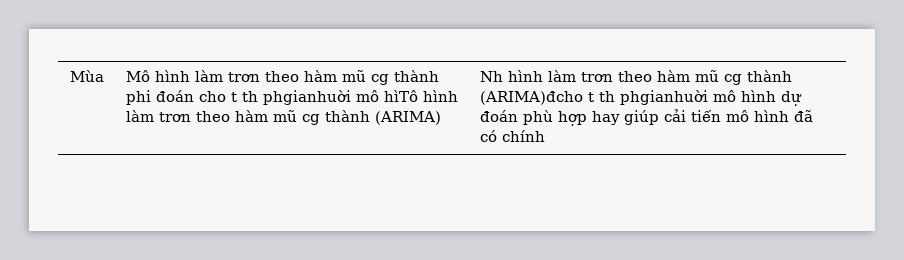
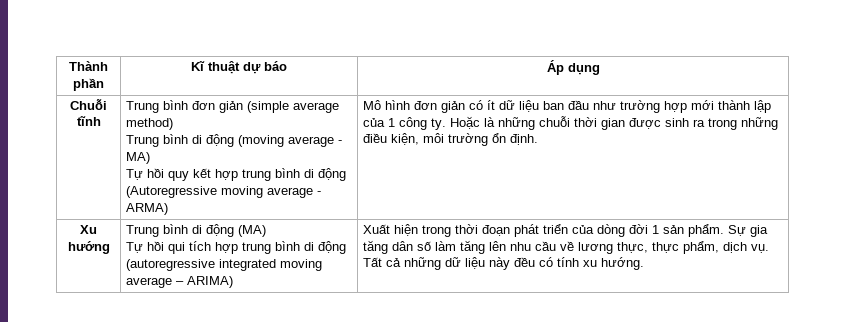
[70,70,104,82] [126,70,440,85] [126,90,459,105] [126,110,442,125] [480,70,793,85] [480,90,803,106] [480,109,814,126] [480,130,546,142] Mùa | Mô hình làm trơn theo hàm mũ cg thành phi đoán cho t th phgianhuời mô hìTô hình làm trơn theo hàm mũ cg thành (ARIMA) | Nh hình làm trơn theo hàm mũ cg thành (ARIMA)đcho t th phgianhuời mô hình dự đoán phù hợp hay giúp cải tiến mô hình đã có chính -> [69,61,108,71] [73,78,104,91] [191,61,287,74] [546,60,600,75] [70,99,107,110] [76,116,101,126] [126,100,340,113] [126,118,174,130] [126,134,343,147] [126,152,151,164] [126,168,347,181] [126,186,322,198] [126,203,169,215] [363,100,772,113] [363,116,779,130] [363,133,539,146] [80,225,97,234] [67,241,110,254] [126,224,267,237] [126,241,347,254] [126,259,323,271] [126,276,234,288] [363,224,769,237] [363,240,770,254] [363,257,645,270] Thành phần | Kĩ thuật dự báo | Áp dụng // Chuỗi tĩnh | Trung bình đơn giản (simple average method) // Trung bình di động (moving average - MA) // Tự hồi quy kết hợp trung bình di động (Autoregressive moving average - ARMA) | Mô hình đơn giản có ít dữ liệu ban đầu như trường hợp mới thành lập của 1 công ty. Hoặc là những chuỗi thời gian được sinh ra trong những điều kiện, môi trường ổn định. // Xu hướng | Trung bình di động (MA) // Tự hồi qui tích hợp trung bình di động (autoregressive integrated moving average – ARIMA) | Xuất hiện trong thời đoạn phát triển của dòng đời 1 sản phẩm. Sự gia tăng dân số làm tăng lên nhu cầu về lương thực, thực phẩm, dịch vụ. Tất cả những dữ liệu này đều có tính xu hướng.

